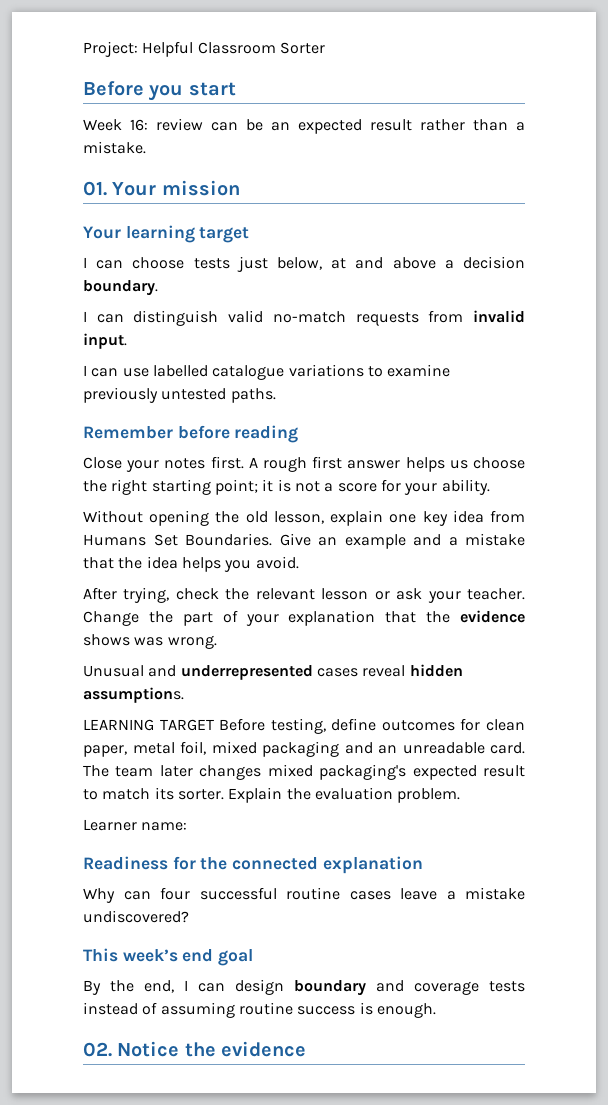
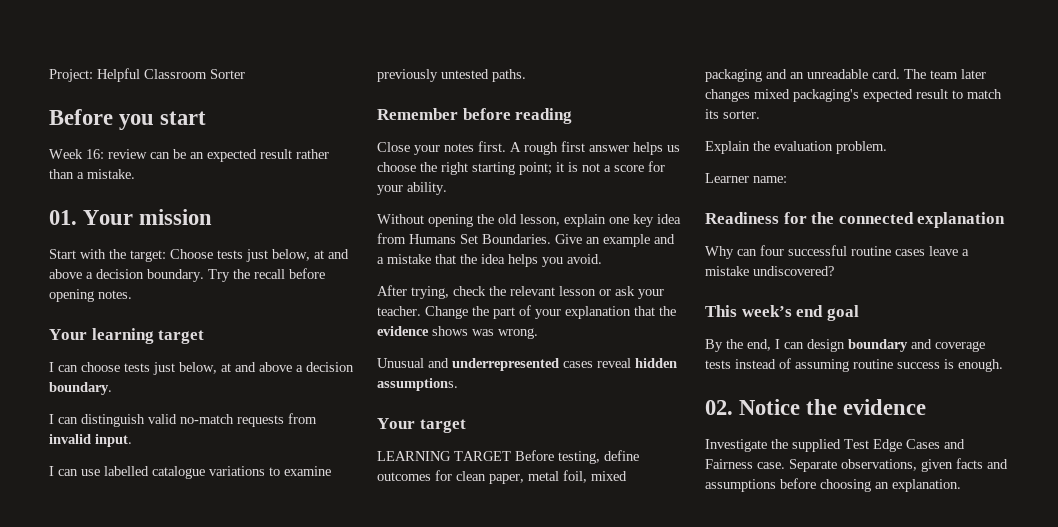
(240, 188) none -> [49,249,349,262] [49,268,325,282] [49,289,132,302] // Start with the target: Choose tests just below, at and above a decision boundary. Try the recall before opening notes.
(184, 695) none -> [377,418,466,433] // Your target
(224, 794) none -> (760, 114) //
(307, 1049) none -> [705,439,965,452] [705,458,1008,472] [705,478,961,492] // Investigate the supplied Test Edge Cases and Fairness case. Separate observations, given facts and assumptions before choosing an explanation.

